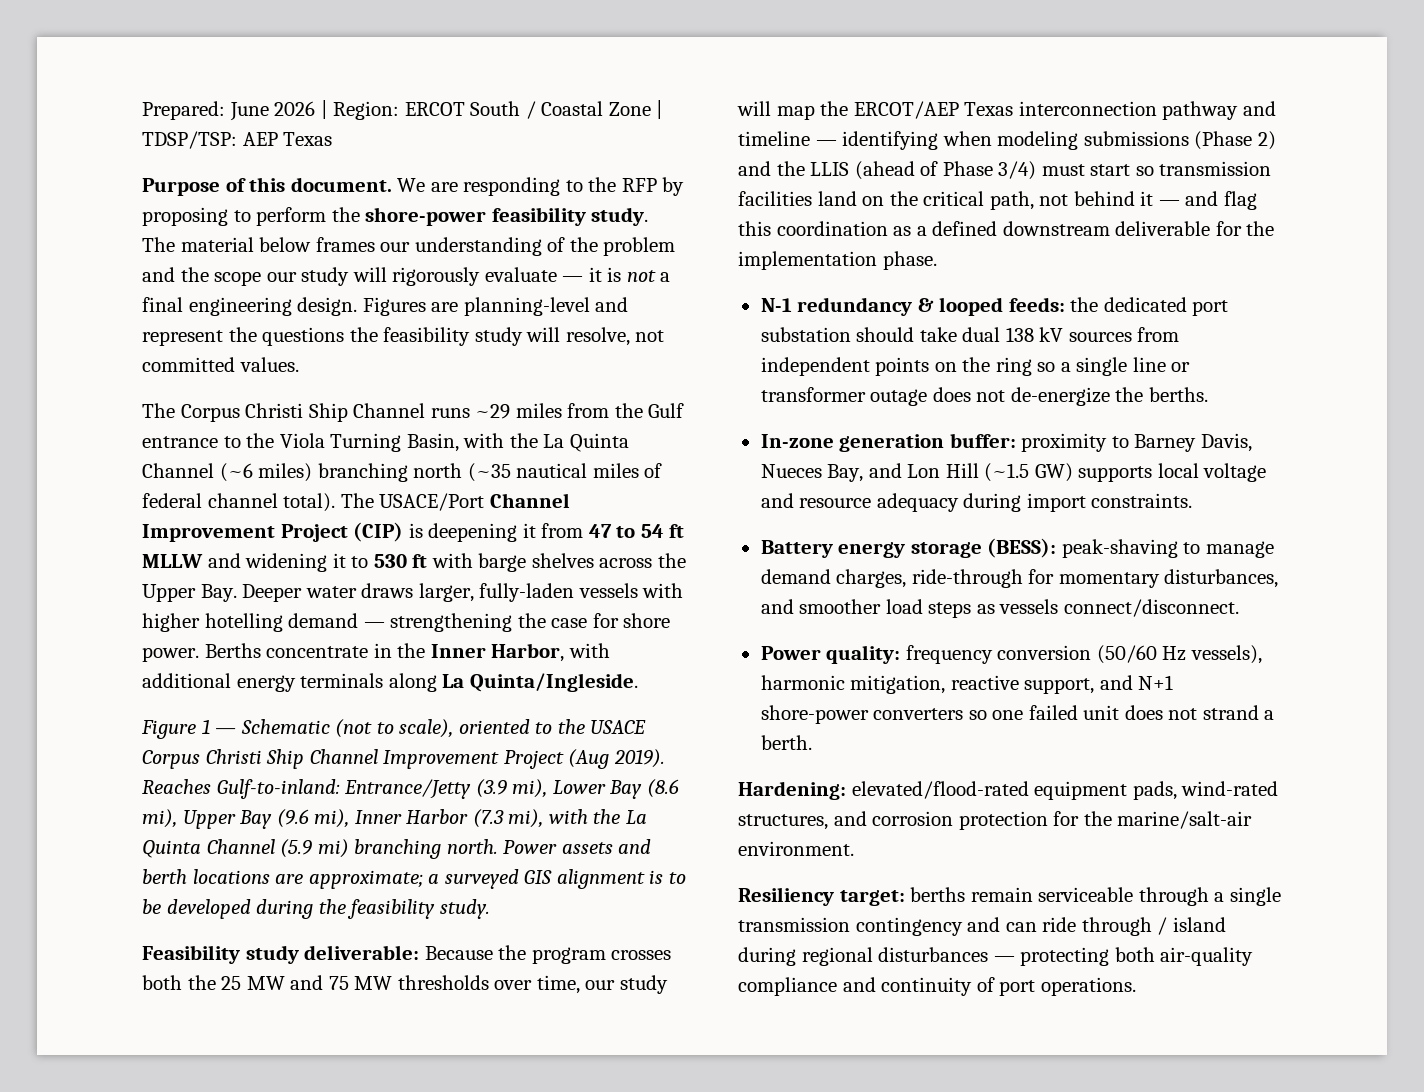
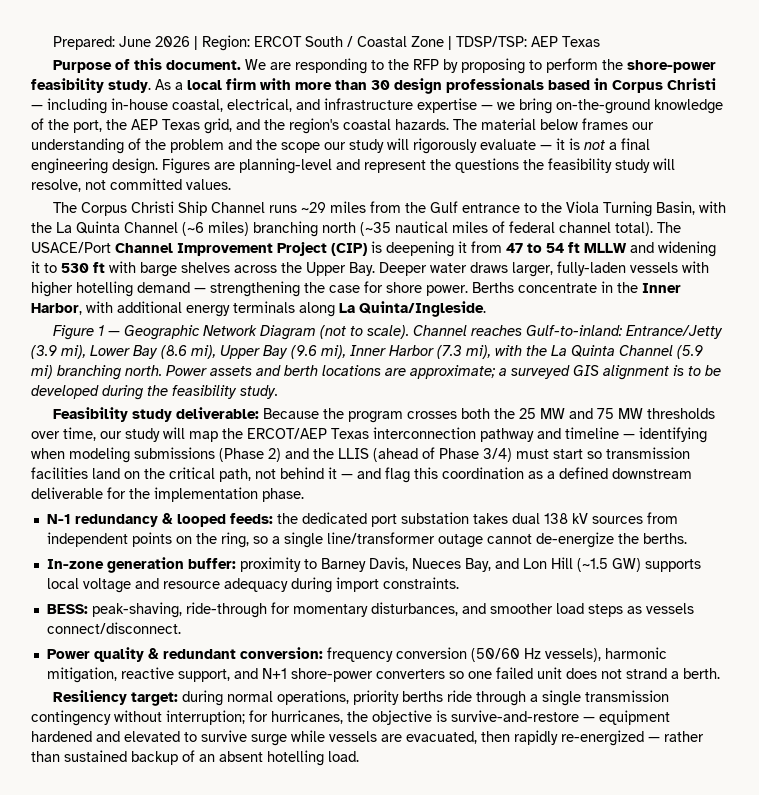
(649, 216) none -> [155,78,716,94] [31,98,723,114] [31,118,449,134] As a local firm with more than 30 design professionals based in Corpus Christi — including in-house coastal, electrical, and infrastructure expertise — we bring on-the-ground knowledge of the port, the AEP Texas grid, and the region's coastal hazards.
[240,719,647,738] [142,749,665,769] [142,779,211,794] Schematic (not to scale), oriented to the USACE Corpus Christi Ship Channel Improvement Project (Aug 2019). Reaches -> [123,325,522,340] Geographic Network Diagram (not to scale). Channel reaches
[856,327,957,342] should take -> [472,513,508,524] takes
[995,357,1032,376] ring -> [220,532,249,548] ring,
[1132,357,1191,372] [760,387,1006,406] line or transformer outage does not -> [326,532,532,548] line/transformer outage cannot
[760,538,1274,558] [760,569,907,588] Battery energy storage (BESS): peak-shaving to manage demand charges, -> [46,602,182,618] BESS: peak-shaving,
[826,645,901,664] quality: -> [93,647,323,662] quality & redundant conversion:
[738,781,1279,800] [738,811,1253,830] [738,841,854,856] [738,887,1134,906] Hardening: elevated/flood-rated equipment pads, wind-rated structures, and corrosion protection for the marine/salt-air environment. // Resiliency target: berths remain serviceable -> [52,690,472,706] Resiliency target: during normal operations, priority berths ride
[967,917,1226,936] [738,947,1254,966] [738,977,1136,996] and can ride through / island during regional disturbances — protecting both air-quality compliance and continuity of port operations. -> [114,710,670,725] [31,730,704,746] [31,750,359,766] without interruption; for hurricanes, the objective is survive-and-restore — equipment hardened and elevated to survive surge while vessels are evacuated, then rapidly re-energized — rather than sustained backup of an absent hotelling load.

